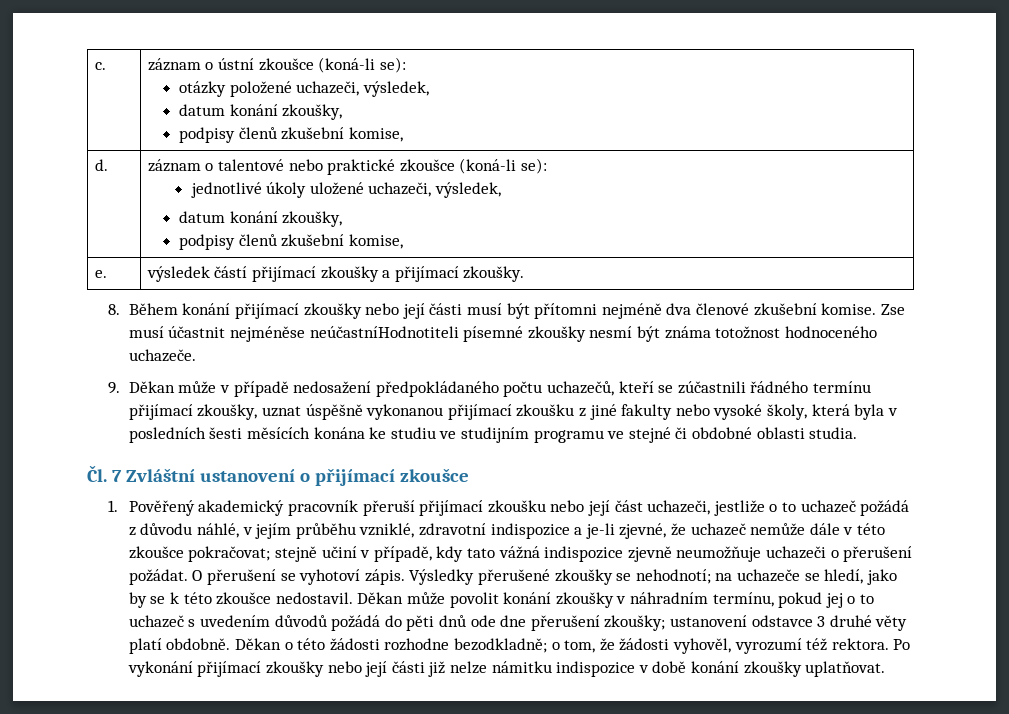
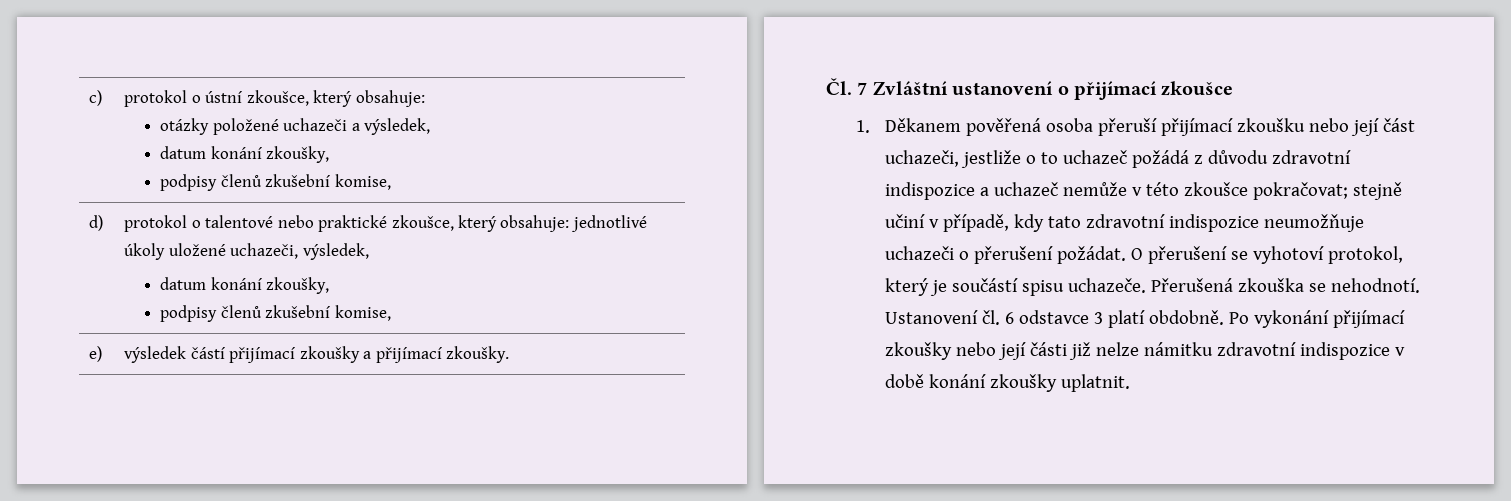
[94,62,106,70] [147,57,406,73] c. | záznam o ústní zkoušce (koná-li se): -> [89,90,103,106] [124,90,425,107] c) | protokol o ústní zkoušce, který obsahuje:
[296,81,429,97] [179,104,343,120] [179,127,403,143] [94,159,108,171] [147,159,201,172] uchazeči, výsledek, // datum konání zkoušky, // podpisy členů zkušební komise, // d. | záznam -> [283,118,430,135] [160,146,330,163] [160,174,391,191] [89,215,104,231] [124,215,188,232] uchazeči a výsledek, // datum konání zkoušky, // podpisy členů zkušební komise, // d) | protokol
[399,158,547,174] zkoušce (koná-li se): // -> [391,215,570,232] zkoušce, který obsahuje:
[94,270,107,278] e. -> [89,346,103,362] e)
[107,303,905,319] [128,326,877,342] [128,349,196,362] [107,381,871,397] [128,404,898,420] [128,427,858,443] // 8. Během konání přijímací zkoušky nebo její části musí být přítomni nejméně dva členové zkušební komise. Zse musí účastnit nejméněse neúčastníHodnotiteli písemné zkoušky nesmí být známa totožnost hodnoceného uchazeče. // 9. Děkan může v případě nedosažení předpokládaného počtu uchazečů, kteří se zúčastnili řádného termínu přijímací zkoušky, uznat úspěšně vykonanou přijímací zkoušku z jiné fakulty nebo vysoké školy, která byla v posledních šesti měsících konána ke studiu ve studijním programu ve stejné či obdobné oblasti studia. -> (510, 354) none
[128,500,359,516] Pověřený akademický pracovník -> [885,118,1094,136] Děkanem pověřená osoba
[197,523,686,539] náhlé, v jejím průběhu vzniklé, zdravotní indispozice a je-li zjevné, že -> [1272,150,1352,164] [885,182,990,200] zdravotní indispozice a
[809,523,840,535] dále -> (1128, 189) none
[498,546,672,562] vážná indispozice zjevně -> [1086,214,1260,232] zdravotní indispozice
[364,569,897,585] [128,592,874,608] [128,615,908,631] [128,638,889,654] zápis. Výsledky přerušené zkoušky se nehodnotí; na uchazeče se hledí, jako by se k této zkoušce nedostavil. Děkan může povolit konání zkoušky v náhradním termínu, pokud jej o to uchazeč s uvedením důvodů požádá do pěti dnů ode dne přerušení zkoušky; ustanovení odstavce 3 druhé věty platí obdobně. Děkan o této žádosti rozhodne bezodkladně; o tom, že žádosti vyhověl, vyrozumí též rektora. -> [1328,246,1404,264] [885,278,1421,296] [885,310,1225,328] protokol, který je součástí spisu uchazeče. Přerušená zkouška se nehodnotí. Ustanovení čl. 6 odstavce 3 platí obdobně.
(552, 667) none -> [1217,342,1297,356] zdravotní
[805,661,886,677] uplatňovat. -> [1061,374,1131,392] uplatnit.

